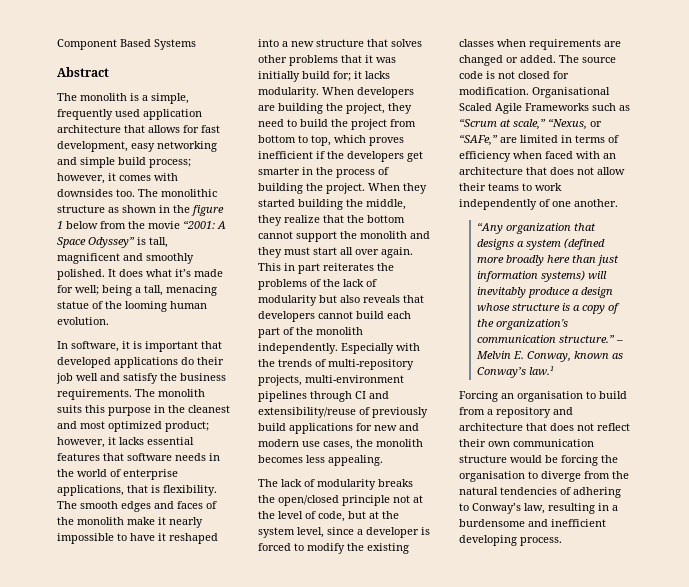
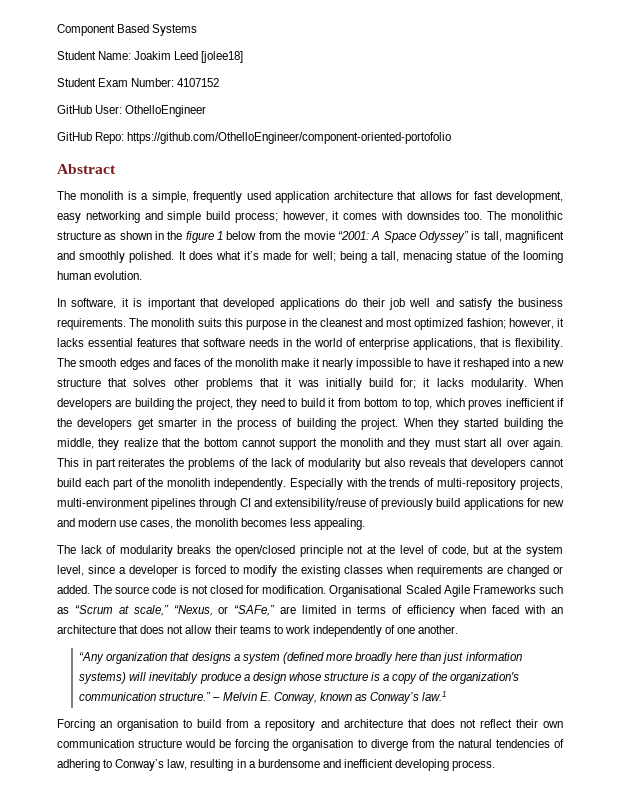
(196, 44) none -> [57,51,244,63] [57,78,220,87] [57,105,207,117] [57,132,452,144] // Student Name: Joakim Leed [jolee18] // Student Exam Number: 4107152 // GitHub User: OthelloEngineer // GitHub Repo: https://github.com/OthelloEngineer/component-oriented-portofolio
[165,421,209,432] product; -> [466,318,506,329] fashion;
[331,119,387,130] the project -> [328,398,336,407] it

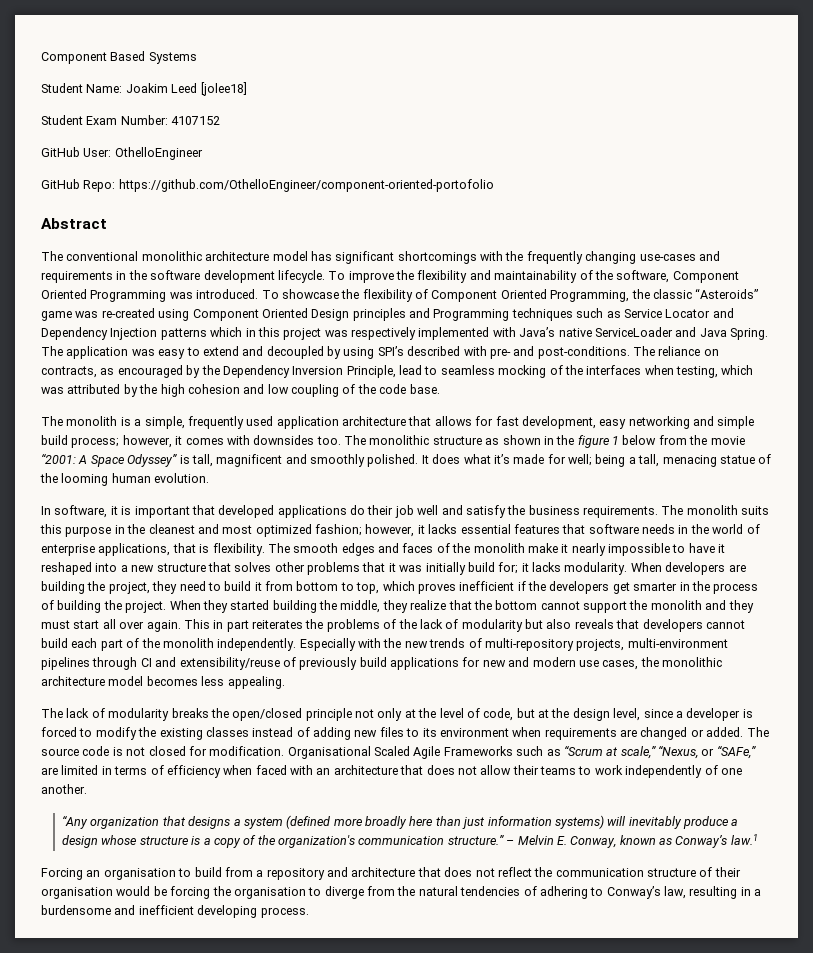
(116, 169) none -> [41,251,720,264] [41,270,739,283] [41,288,759,302] [41,308,734,321] [41,327,768,340] [41,346,719,359] [41,365,754,378] [41,384,440,397] // The conventional monolithic architecture model has significant shortcomings with the frequently changing use-cases and requirements in the software development lifecycle. To improve the flexibility and maintainability of the software, Component Oriented Programming was introduced. To showcase the flexibility of Component Oriented Programming, the classic “Asteroids” game was re-created using Component Oriented Design principles and Programming techniques such as Service Locator and Dependency Injection patterns which in this project was respectively implemented with Java’s native ServiceLoader and Java Spring. The application was easy to extend and decoupled by using SPI’s described with pre- and post-conditions. The reliance on contracts, as encouraged by the Dependency Inversion Principle, lead to seamless mocking of the interfaces when testing, which was attributed by the high cohesion and low coupling of the code base.
(386, 482) none -> [404,641,428,648] new
[194,518,238,527] monolith -> [662,657,722,667] [41,676,144,686] monolithic architecture model
(364, 549) none -> [377,708,403,721] only
[525,545,563,557] system -> [572,708,610,721] design
(383, 569) none -> [252,727,509,740] instead of adding new files to its environment
[515,719,563,728] [57,739,183,748] their own communication structure -> [534,867,741,877] [41,887,113,899] the communication structure of their organisation

